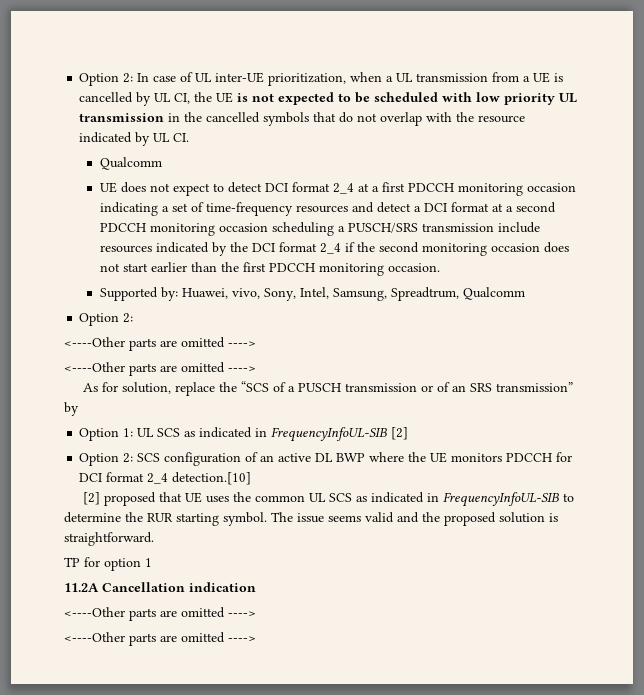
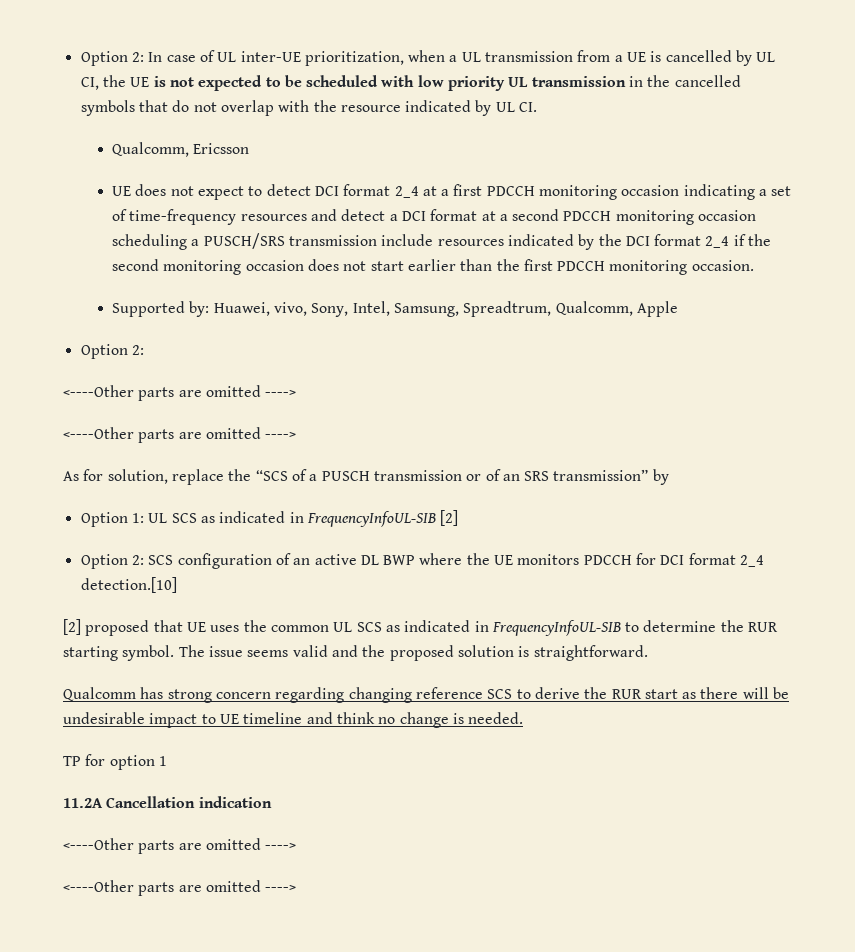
[99,157,162,170] Qualcomm -> [111,142,250,157] Qualcomm, Ericsson
[462,287,525,300] Qualcomm -> [555,301,678,317] Qualcomm, Apple
(154, 539) none -> [63,687,790,703] [63,712,524,728] // Qualcomm has strong concern regarding changing reference SCS to derive the RUR start as there will be undesirable impact to UE timeline and think no change is needed.

